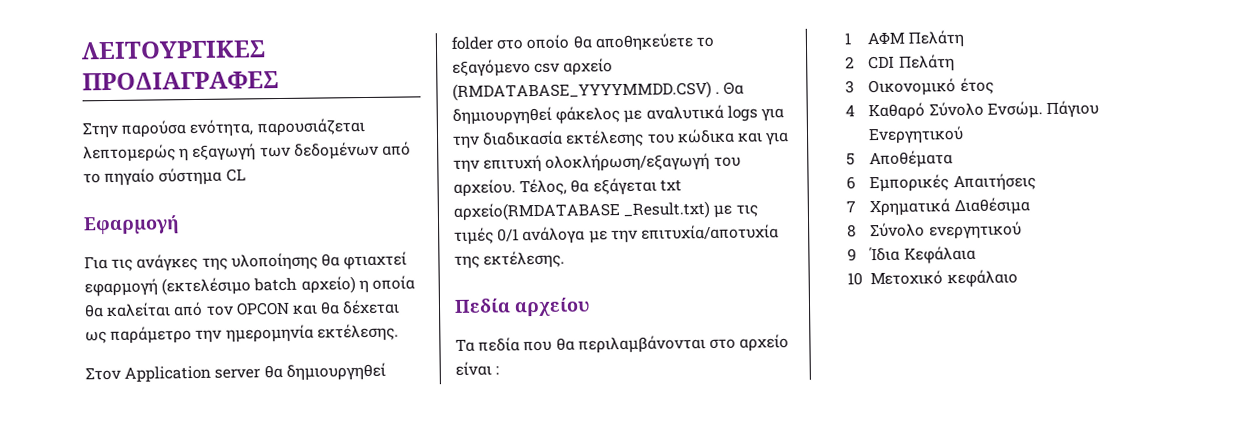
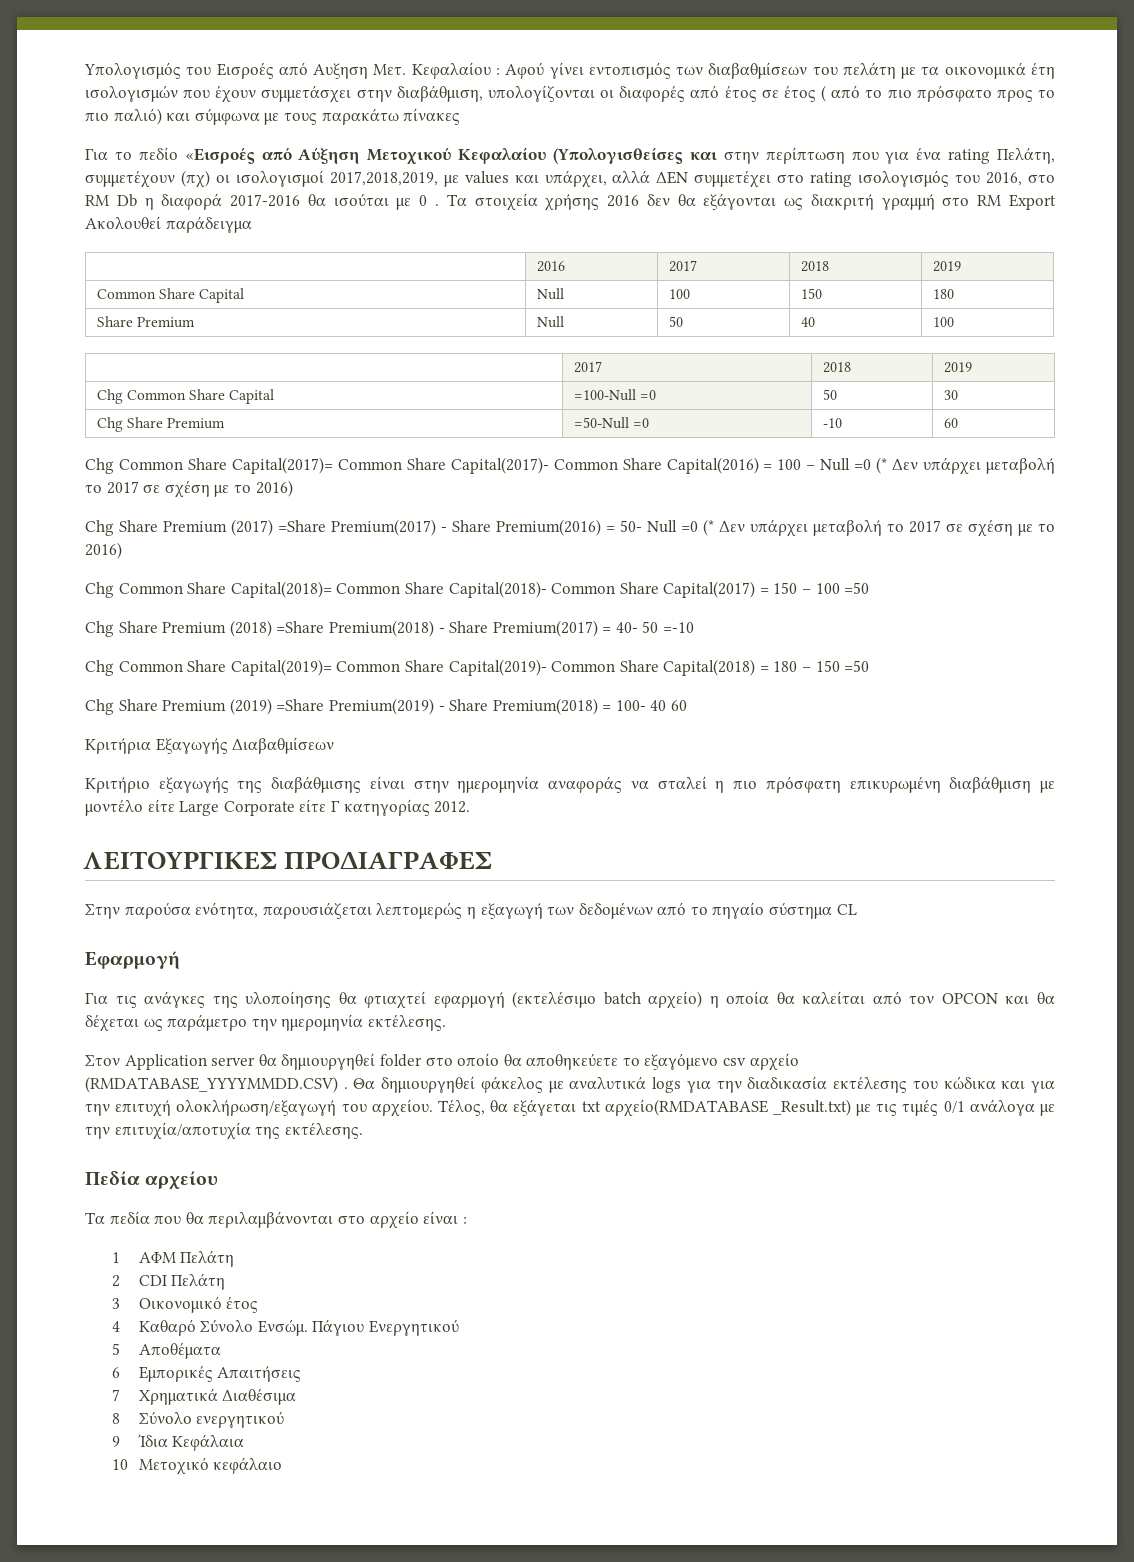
(81, 50) none -> [84,62,1056,79] [85,85,1055,103] [85,108,461,125] [85,147,1055,165] [85,170,1055,188] [85,193,1056,211] [85,216,252,233] [536,261,565,272] [668,260,697,272] [800,261,829,272] [932,261,961,272] [96,288,244,303] [536,288,564,300] [668,289,690,299] [800,288,822,299] [932,289,954,299] [96,316,195,328] [536,316,564,328] [668,316,683,327] [800,317,815,327] [932,317,954,327] [573,361,602,373] [822,362,851,373] [943,362,972,373] [96,389,275,404] [573,389,656,401] [822,389,837,400] [943,390,958,400] [96,417,225,432] [573,417,649,429] [822,418,842,428] [943,418,958,428] [85,457,1056,475] [85,480,293,498] [85,519,1055,537] [85,542,122,559] [85,581,870,598] [85,620,695,637] [85,659,870,676] [85,698,688,715] [85,737,335,754] [85,776,1056,793] [85,799,471,816] Υπολογισμός του Εισροές από Αυξηση Μετ. Κεφαλαίου : Αφού γίνει εντοπισμός των διαβαθμίσεων του πελάτη με τα οικονομικά έτη ισολογισμών που έχουν συμμετάσχει στην διαβάθμιση, υπολογίζονται οι διαφορές από έτος σε έτος ( από το πιο πρόσφατο προς το πιο παλιό) και σύμφωνα με τους παρακάτω πίνακες // Για το πεδίο «Εισροές από Αύξηση Μετοχικού Κεφαλαίου (Υπολογισθείσες και στην περίπτωση που για ένα rating Πελάτη, συμμετέχουν (πχ) οι ισολογισμοί 2017,2018,2019, με values και υπάρχει, αλλά ΔΕΝ συμμετέχει στο rating ισολογισμός του 2016, στο RM Db η διαφορά 2017-2016 θα ισούται με 0 . Τα στοιχεία χρήσης 2016 δεν θα εξάγονται ως διακριτή γραμμή στο RM Export Ακολουθεί παράδειγμα // | 2016 | 2017 | 2018 | 2019 // Common Share Capital | Null | 100 | 150 | 180 // Share Premium | Null | 50 | 40 | 100 // | 2017 | 2018 | 2019 // Chg Common Share Capital | =100-Null =0 | 50 | 30 // Chg Share Premium | =50-Null =0 | -10 | 60 // Chg Common Share Capital(2017)= Common Share Capital(2017)- Common Share Capital(2016) = 100 – Null =0 (* Δεν υπάρχει μεταβολή το 2017 σε σχέση με το 2016) // Chg Share Premium (2017) =Share Premium(2017) - Share Premium(2016) = 50- Null =0 (* Δεν υπάρχει μεταβολή το 2017 σε σχέση με το 2016) // Chg Common Share Capital(2018)= Common Share Capital(2018)- Common Share Capital(2017) = 150 – 100 =50 // Chg Share Premium (2018) =Share Premium(2018) - Share Premium(2017) = 40- 50 =-10 // Chg Common Share Capital(2019)= Common Share Capital(2019)- Common Share Capital(2018) = 180 – 150 =50 // Chg Share Premium (2019) =Share Premium(2019) - Share Premium(2018) = 100- 40 60 // Κριτήρια Εξαγωγής Διαβαθμίσεων // Κριτήριο εξαγωγής της διαβάθμισης είναι στην ημερομηνία αναφοράς να σταλεί η πιο πρόσφατη επικυρωμένη διαβάθμιση με μοντέλο είτε Large Corporate είτε Γ κατηγορίας 2012. //

